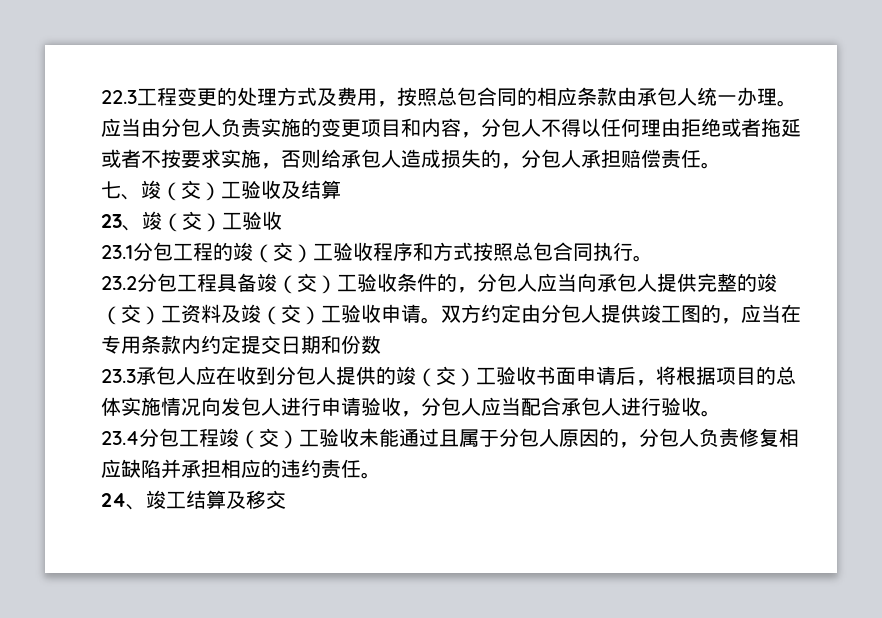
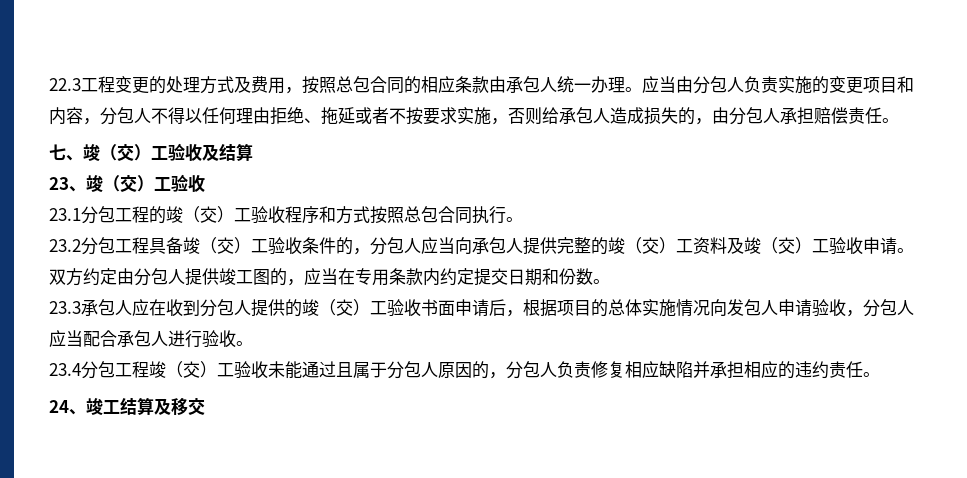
[721,118,761,137] 或者 -> [304,118,321,123] 、
(521, 166) none -> [712,107,729,124] 由
(381, 344) none -> [593,279,610,284] 。
[656,366,676,385] 将 -> (523, 313) none
[281,397,321,416] 进行 -> (778, 307) none

